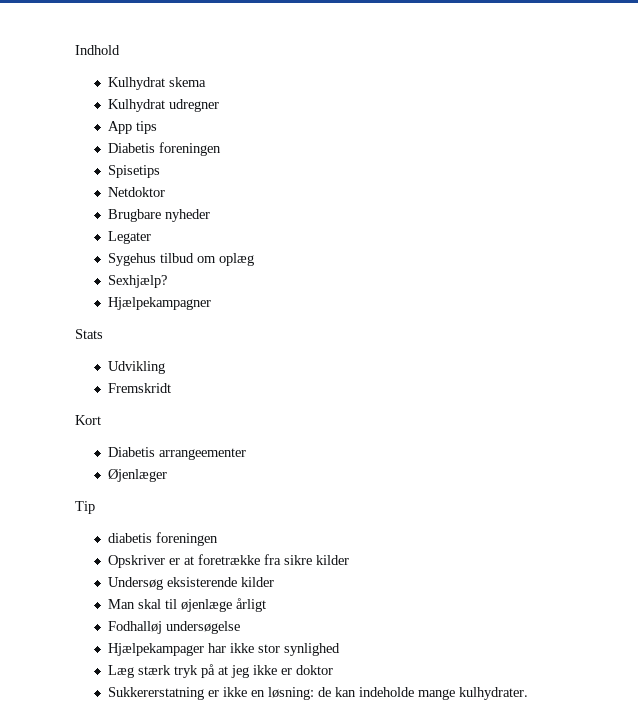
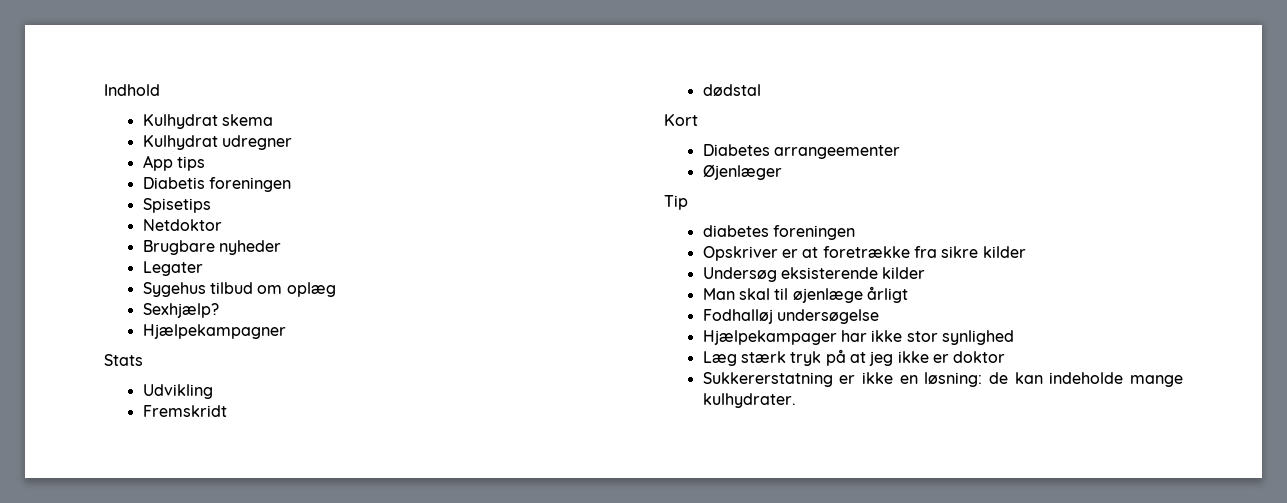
(172, 388) none -> [702,84,761,96] // dødstal
[108,447,156,457] Diabetis -> [702,144,770,156] Diabetes
[108,533,153,543] diabetis -> [702,225,769,237] diabetes

